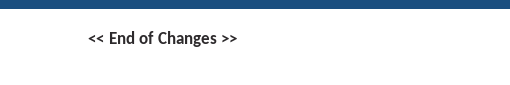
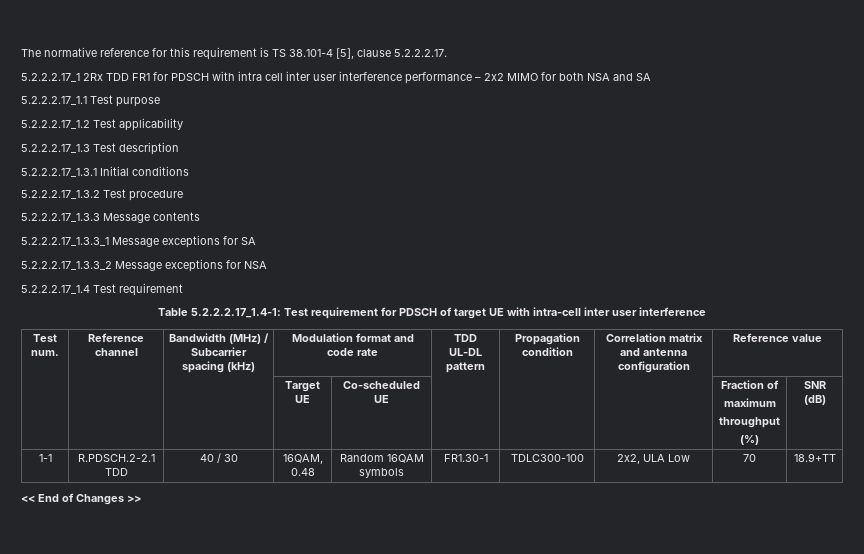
(88, 39) none -> [21,47,447,60] [21,71,651,84] [21,95,160,107] [21,118,183,131] [21,142,179,155] [21,166,189,177] [21,189,183,201] [21,212,200,223] [21,235,256,248] [21,259,267,272] [21,283,183,296] [158,307,706,319] [33,334,57,342] [31,350,59,356] [88,333,144,342] [94,348,138,356] [169,333,269,344] [191,347,247,356] [182,361,255,373] [291,333,414,342] [327,348,378,356] [454,334,477,342] [449,348,482,356] [446,362,485,373] [514,333,580,345] [521,347,573,356] [605,333,703,342] [620,348,687,356] [617,361,690,373] [733,333,822,342] [285,381,320,392] [295,395,310,403] [343,381,420,389] [374,395,389,403] [721,380,779,389] [723,398,776,407] [719,417,780,428] [740,435,759,445] [803,381,826,389] [803,395,826,405] [38,454,52,462] [77,454,155,462] [104,468,128,476] [199,453,238,463] [282,454,323,464] [290,468,315,476] [339,454,424,463] [359,468,404,478] [443,454,488,462] [510,454,584,462] [617,454,690,464] [743,454,756,462] [793,453,836,462] The normative reference for this requirement is TS 38.101-4 [5], clause 5.2.2.2.17. // 5.2.2.2.17_1 2Rx TDD FR1 for PDSCH with intra cell inter user interference performance – 2x2 MIMO for both NSA and SA // 5.2.2.2.17_1.1 Test purpose // 5.2.2.2.17_1.2 Test applicability // 5.2.2.2.17_1.3 Test description // 5.2.2.2.17_1.3.1 Initial conditions // 5.2.2.2.17_1.3.2 Test procedure // 5.2.2.2.17_1.3.3 Message contents // 5.2.2.2.17_1.3.3_1 Message exceptions for SA // 5.2.2.2.17_1.3.3_2 Message exceptions for NSA // 5.2.2.2.17_1.4 Test requirement // Table 5.2.2.2.17_1.4-1: Test requirement for PDSCH of target UE with intra-cell inter user interference // Test num. | Reference channel | Bandwidth (MHz) / Subcarrier spacing (kHz) | Modulation format and code rate | TDD UL-DL pattern | Propagation condition | Correlation matrix and antenna configuration | Reference value // | | | Target UE | Co-scheduled UE | | | | Fraction of // maximum // throughput // (%) | SNR (dB) // 1-1 | R.PDSCH.2-2.1 TDD | 40 / 30 | 16QAM, 0.48 | Random 16QAM symbols | FR1.30-1 | TDLC300-100 | 2x2, ULA Low | 70 | 18.9+TT //

